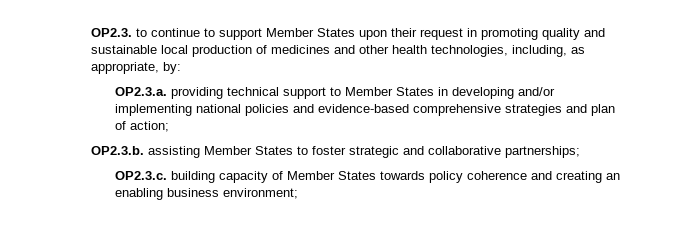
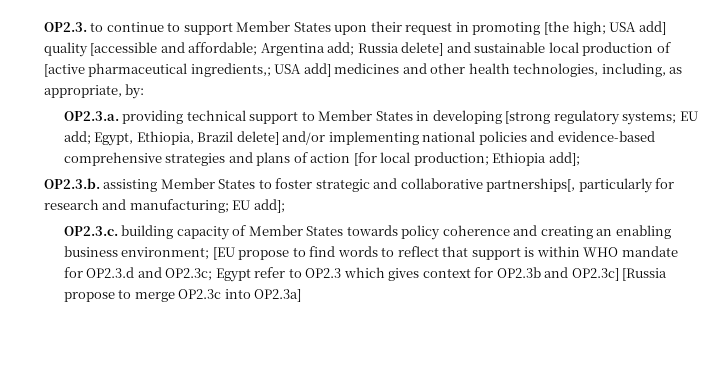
[541,28,580,40] quality -> [543,21,666,35] [43,42,444,57] [the high; USA add] quality [accessible and affordable; Argentina add; Russia delete]
(267, 49) none -> [43,63,331,77] [active pharmaceutical ingredients,; USA add]
(515, 93) none -> [505,110,698,125] [63,131,279,146] [strong regulatory systems; EU add; Egypt, Ethiopia, Brazil delete]
[591,104,616,116] [115,121,170,132] plan of action; -> [256,152,580,166] plans of action [for local production; Ethiopia add];
[504,146,580,158] partnerships; -> [486,178,675,193] [43,199,285,213] partnerships[, particularly for research and manufacturing; EU add];
(299, 193) none -> [212,246,678,260] [63,267,668,282] [63,289,302,302] [EU propose to find words to reflect that support is within WHO mandate for OP2.3.d and OP2.3c; Egypt refer to OP2.3 which gives context for OP2.3b and OP2.3c] [Russia propose to merge OP2.3c into OP2.3a]

